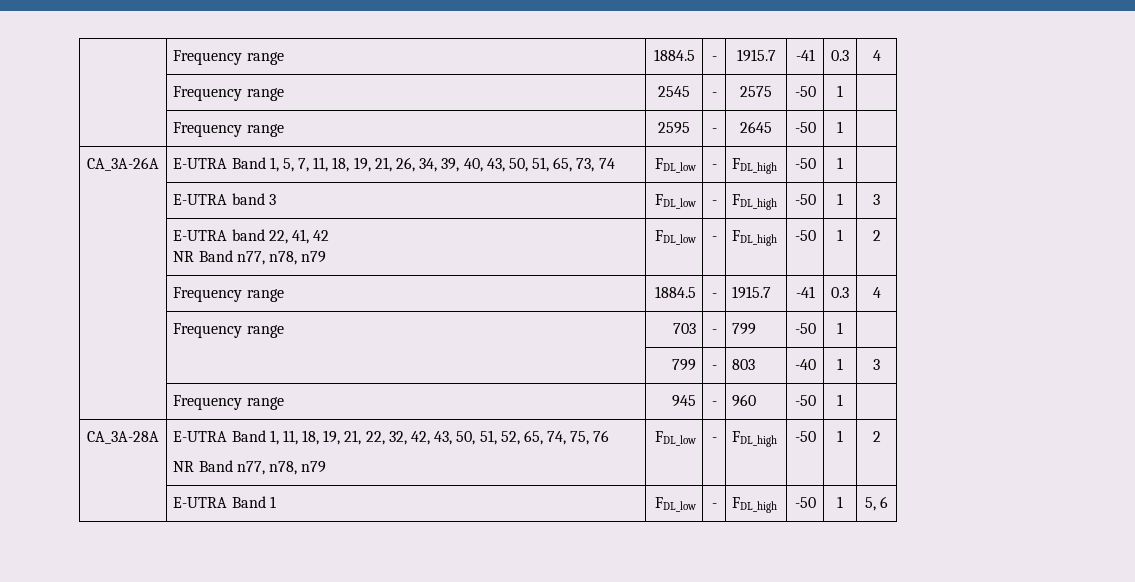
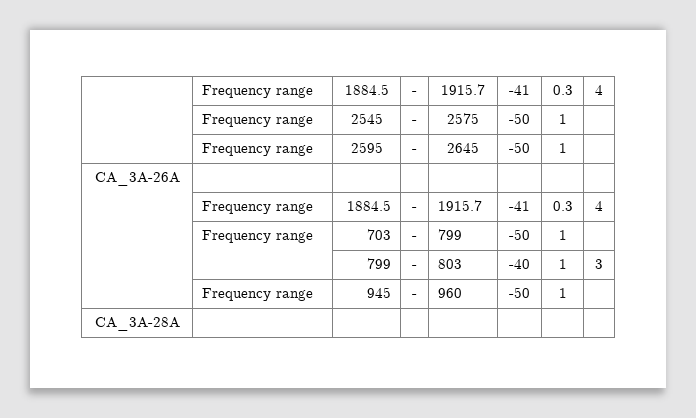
[173,157,615,172] [654,158,696,173] [711,164,717,169] [732,158,778,174] [794,158,816,169] [837,157,843,169] [173,193,276,205] [654,194,696,209] [711,200,717,205] [732,194,778,210] [794,194,816,205] [837,193,843,205] [873,194,880,205] [173,229,330,244] [173,250,327,265] [654,230,696,245] [711,236,717,241] [732,230,778,246] [794,230,816,241] [837,229,843,241] [872,230,881,241] E-UTRA Band 1, 5, 7, 11, 18, 19, 21, 26, 34, 39, 40, 43, 50, 51, 65, 73, 74 | FDL_low | - | FDL_high | -50 | 1 | // | E-UTRA band 3 | FDL_low | - | FDL_high | -50 | 1 | 3 // | E-UTRA band 22, 41, 42 // NR Band n77, n78, n79 | FDL_low | - | FDL_high | -50 | 1 | 2 -> (180, 179) | | | | | |
[173,430,610,445] [173,460,327,475] [654,431,696,446] [711,437,717,442] [732,431,778,447] [794,431,816,442] [837,430,843,442] [872,431,881,442] [173,496,276,508] [654,497,696,512] [711,503,717,508] [732,497,778,513] [794,497,816,508] [837,496,843,508] [864,496,889,511] E-UTRA Band 1, 11, 18, 19, 21, 22, 32, 42, 43, 50, 51, 52, 65, 74, 75, 76 // NR Band n77, n78, n79 | FDL_low | - | FDL_high | -50 | 1 | 2 // | E-UTRA Band 1 | FDL_low | - | FDL_high | -50 | 1 | 5, 6 -> (180, 324) | | | | | |

